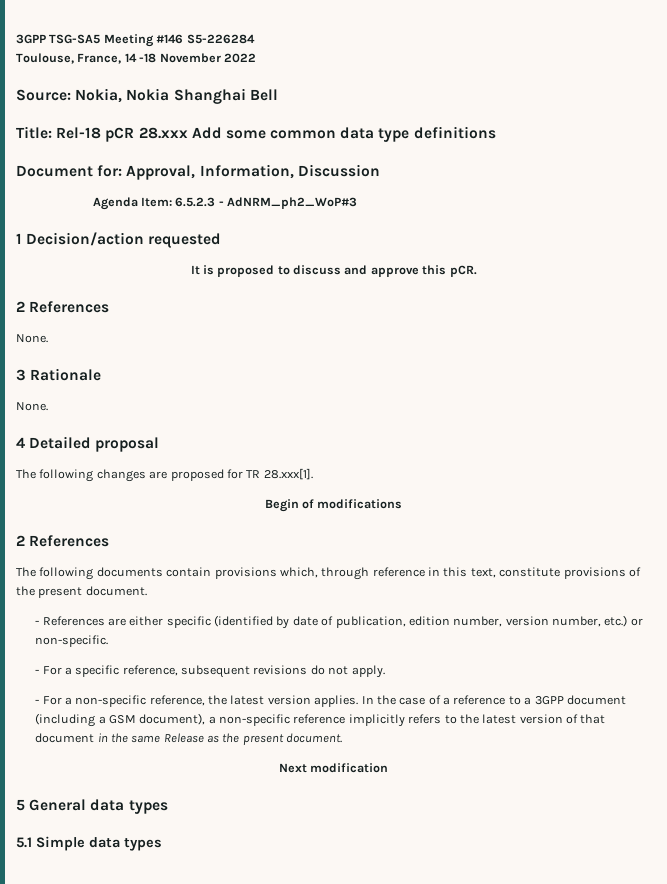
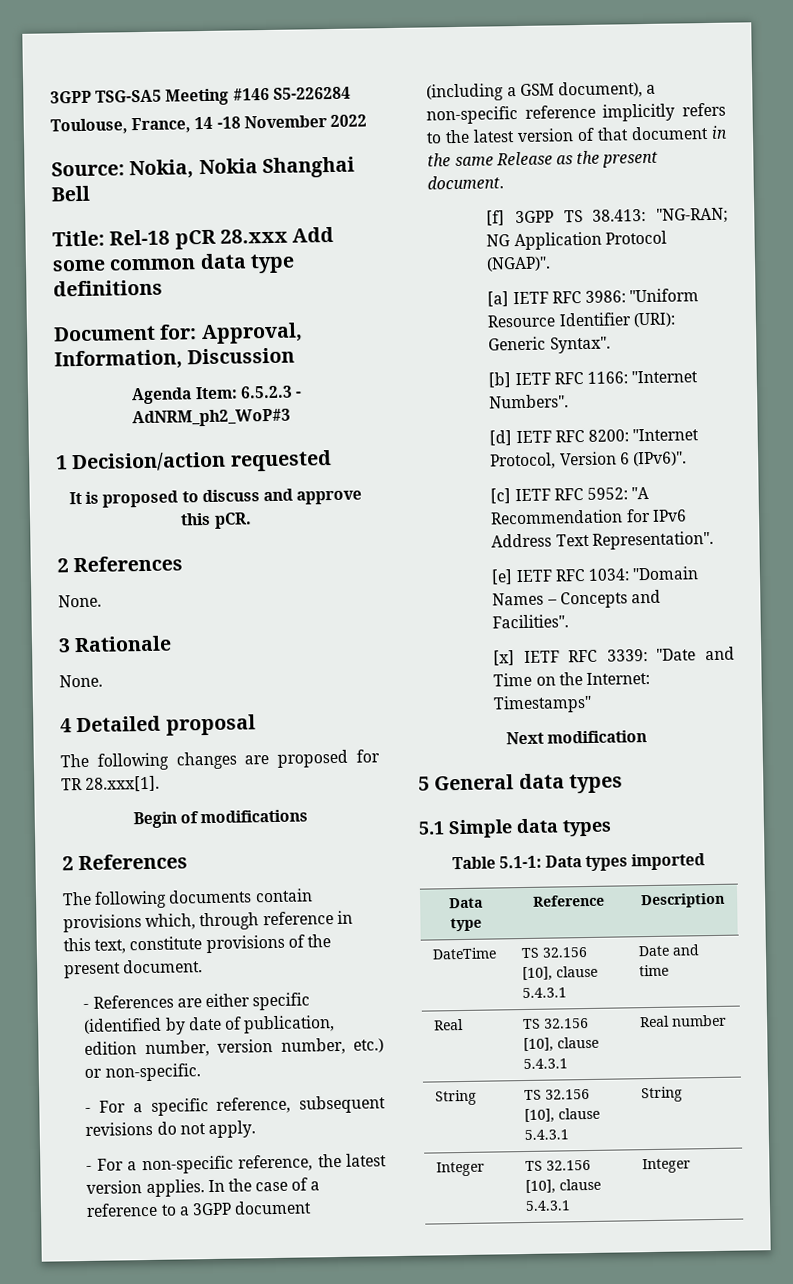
(343, 738) none -> [486,207,728,226] [486,230,667,251] [486,256,552,272] [487,288,700,307] [487,312,676,328] [488,336,611,354] [488,370,699,388] [489,394,570,409] [489,428,700,446] [490,451,688,470] [490,486,650,504] [490,508,687,525] [491,530,714,550] [491,566,700,585] [492,589,662,609] [492,614,570,629] [493,646,735,666] [493,671,651,687] [493,694,593,714] // [f] 3GPP TS 38.413: "NG-RAN; NG Application Protocol (NGAP)". // [a] IETF RFC 3986: "Uniform Resource Identifier (URI): Generic Syntax". // [b] IETF RFC 1166: "Internet Numbers". // [d] IETF RFC 8200: "Internet Protocol, Version 6 (IPv6)". // [c] IETF RFC 5952: "A Recommendation for IPv6 Address Text Representation". // [e] IETF RFC 1034: "Domain Names – Concepts and Facilities". // [x] IETF RFC 3339: "Date and Time on the Internet: Timestamps"
(162, 844) none -> [451,853,706,872] [448,897,483,909] [449,917,482,932] [532,894,605,907] [640,892,725,909] [432,947,498,960] [521,946,589,959] [522,965,599,982] [522,987,568,999] [638,944,701,957] [639,964,670,977] [433,1018,465,1031] [523,1017,590,1030] [523,1036,600,1053] [523,1058,569,1070] [639,1014,728,1028] [435,1089,478,1106] [524,1088,591,1101] [524,1107,601,1124] [524,1129,570,1141] [641,1086,684,1103] [436,1161,486,1177] [525,1159,592,1172] [525,1178,602,1195] [525,1200,572,1212] [642,1158,692,1174] // Table 5.1-1: Data types imported // Data type | Reference | Description // DateTime | TS 32.156 [10], clause 5.4.3.1 | Date and time // Real | TS 32.156 [10], clause 5.4.3.1 | Real number // String | TS 32.156 [10], clause 5.4.3.1 | String // Integer | TS 32.156 [10], clause 5.4.3.1 | Integer

